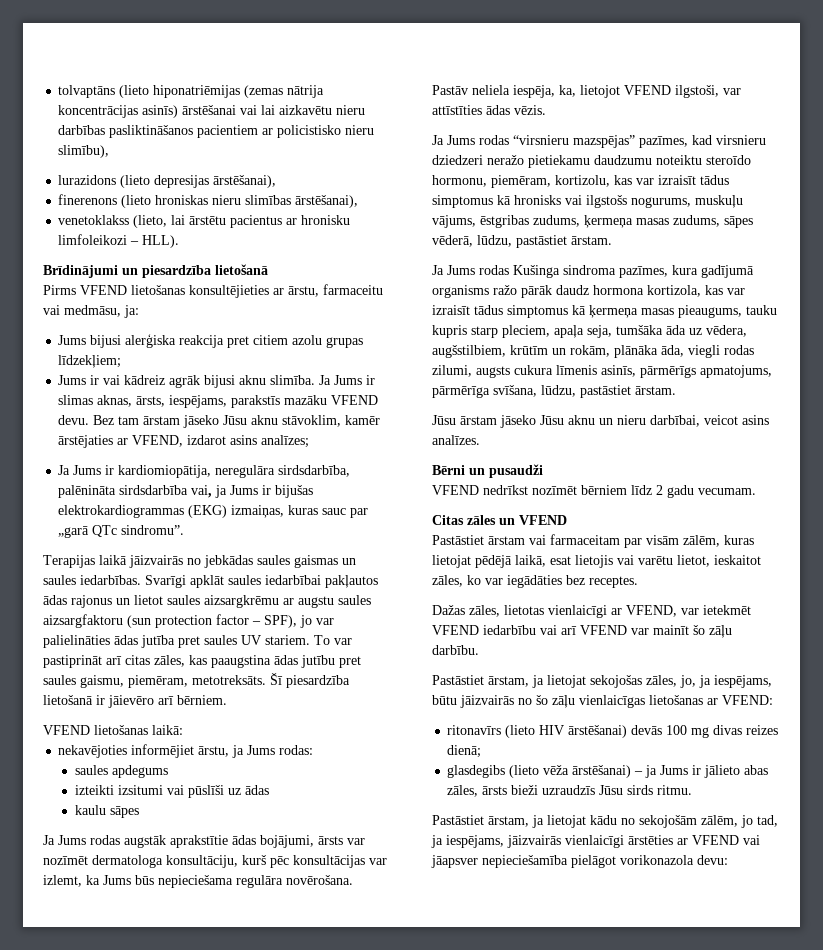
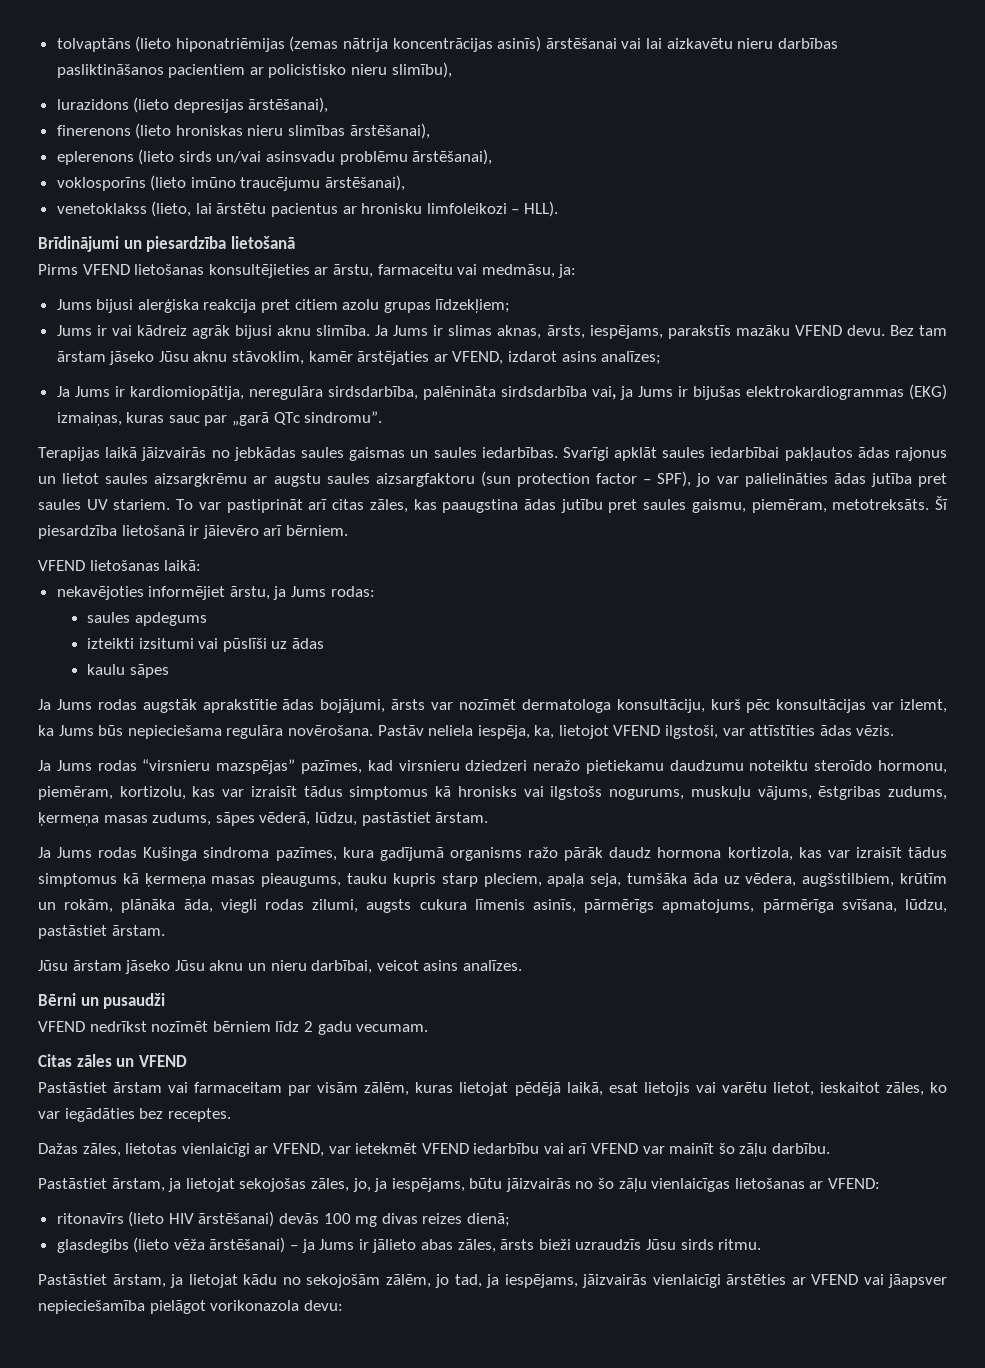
(359, 201) none -> [56,149,493,165] [56,175,406,191] // eplerenons (lieto sirds un/vai asinsvadu problēmu ārstēšanai), // voklosporīns (lieto imūno traucējumu ārstēšanai),

